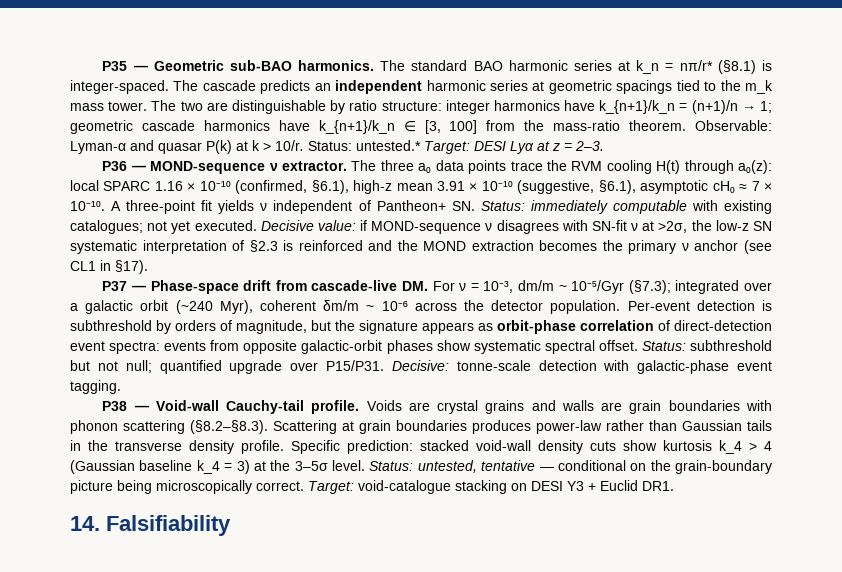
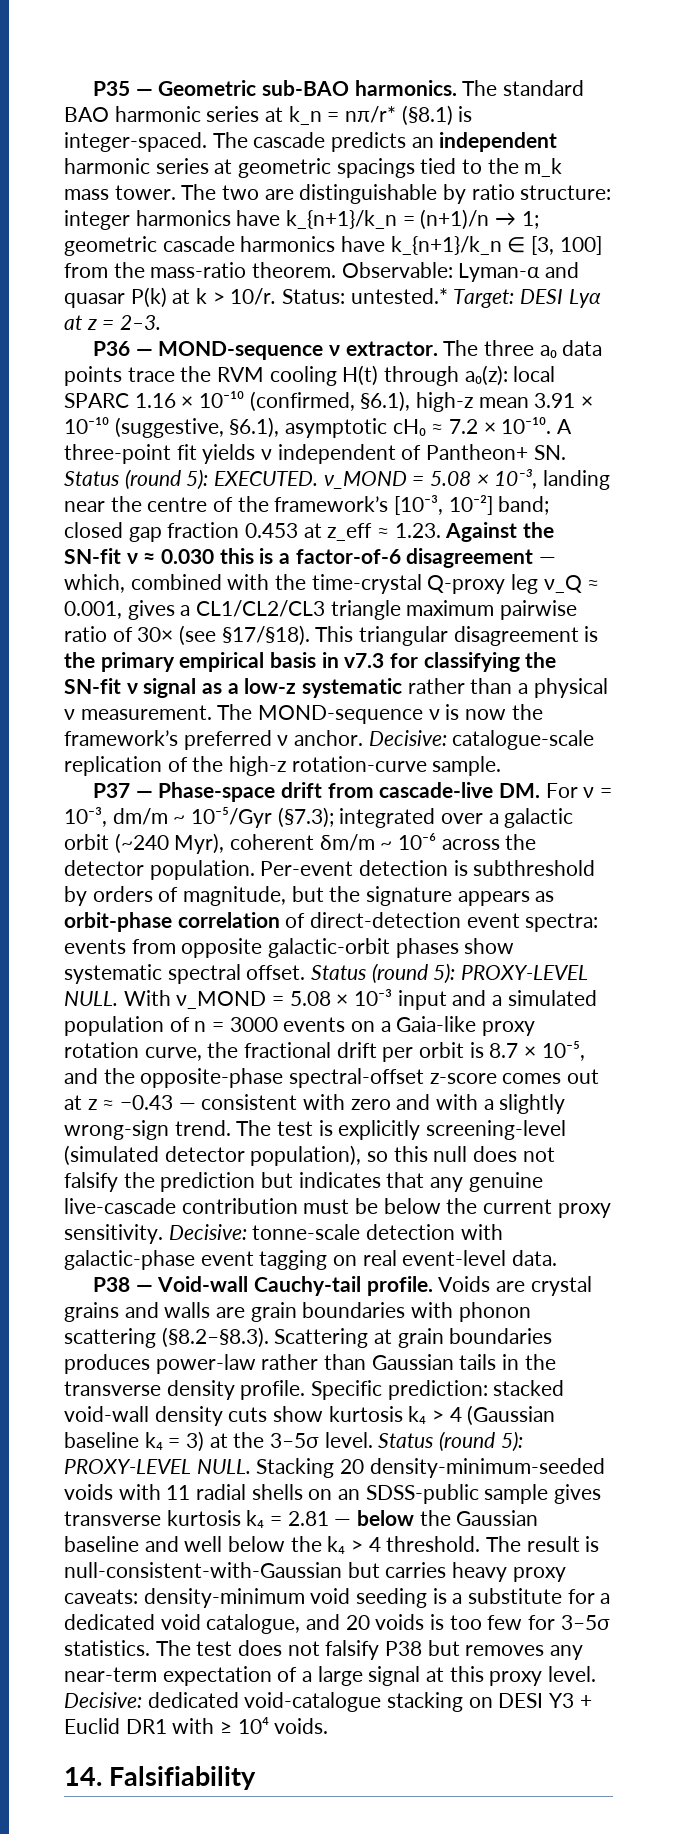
[751,181,760,191] 7 -> [449,419,479,434] 7.2
[480,200,772,214] [70,220,772,234] [70,240,772,254] [70,260,148,274] Status: immediately computable with existing catalogues; not yet executed. Decisive value: if MOND-sequence ν disagrees with SN-fit ν at >2σ, the low-z SN systematic interpretation of §2.3 is reinforced and the MOND extraction becomes the primary ν anchor (see CL1 in §17). -> [64,469,611,490] [64,495,550,515] [64,522,555,542] [64,548,557,568] [64,574,600,594] [64,600,578,620] [64,625,599,646] [64,652,557,672] [64,678,608,698] [64,704,543,724] [64,730,595,750] [64,756,502,776] Status (round 5): EXECUTED. ν_MOND = 5.08 × 10⁻³, landing near the centre of the framework’s [10⁻³, 10⁻²] band; closed gap fraction 0.453 at z_eff ≈ 1.23. Against the SN-fit ν ≈ 0.030 this is a factor-of-6 disagreement — which, combined with the time-crystal Q-proxy leg ν_Q ≈ 0.001, gives a CL1/CL2/CL3 triangle maximum pairwise ratio of 30× (see §17/§18). This triangular disagreement is the primary empirical basis in v7.3 for classifying the SN-fit ν signal as a low-z systematic rather than a physical ν measurement. The MOND-sequence ν is now the framework’s preferred ν anchor. Decisive: catalogue-scale replication of the high-z rotation-curve sample.
[641,340,773,351] [70,360,384,374] Status: subthreshold but not null; quantified upgrade over P15/P31. -> [311,963,589,984] [64,989,597,1010] [64,1016,536,1036] [64,1041,585,1062] [64,1068,600,1088] [64,1094,566,1114] [64,1120,567,1140] [64,1145,555,1166] [64,1172,543,1192] [64,1198,611,1218] [64,1224,163,1244] Status (round 5): PROXY-LEVEL NULL. With ν_MOND = 5.08 × 10⁻³ input and a simulated population of n = 3000 events on a Gaia-like proxy rotation curve, the fractional drift per orbit is 8.7 × 10⁻⁵, and the opposite-phase spectral-offset z-score comes out at z ≈ −0.43 — consistent with zero and with a slightly wrong-sign trend. The test is explicitly screening-level (simulated detector population), so this null does not falsify the prediction but indicates that any genuine live-cascade contribution must be below the current proxy sensitivity.
[70,380,121,394] tagging. -> [259,1250,558,1270] tagging on real event-level data.
[719,440,742,454] k_4 -> [408,1406,427,1424] k₄
[196,460,220,474] k_4 -> [144,1432,163,1450] k₄
[369,460,772,474] [70,480,354,494] Status: untested, tentative — conditional on the grain-boundary picture being microscopically correct. Target: -> [378,1431,523,1452] [64,1458,605,1478] [64,1484,602,1504] [64,1510,539,1528] [64,1536,600,1554] [64,1562,566,1582] [64,1588,611,1608] [64,1614,610,1634] [64,1640,584,1660] [64,1666,597,1686] [64,1692,239,1708] Status (round 5): PROXY-LEVEL NULL. Stacking 20 density-minimum-seeded voids with 11 radial shells on an SDSS-public sample gives transverse kurtosis k₄ = 2.81 — below the Gaussian baseline and well below the k₄ > 4 threshold. The result is null-consistent-with-Gaussian but carries heavy proxy caveats: density-minimum void seeding is a substitute for a dedicated void catalogue, and 20 voids is too few for 3–5σ statistics. The test does not falsify P38 but removes any near-term expectation of a large signal at this proxy level. Decisive: dedicated
[642,481,674,491] DR1. -> [125,1717,329,1734] DR1 with ≥ 10⁴ voids.

